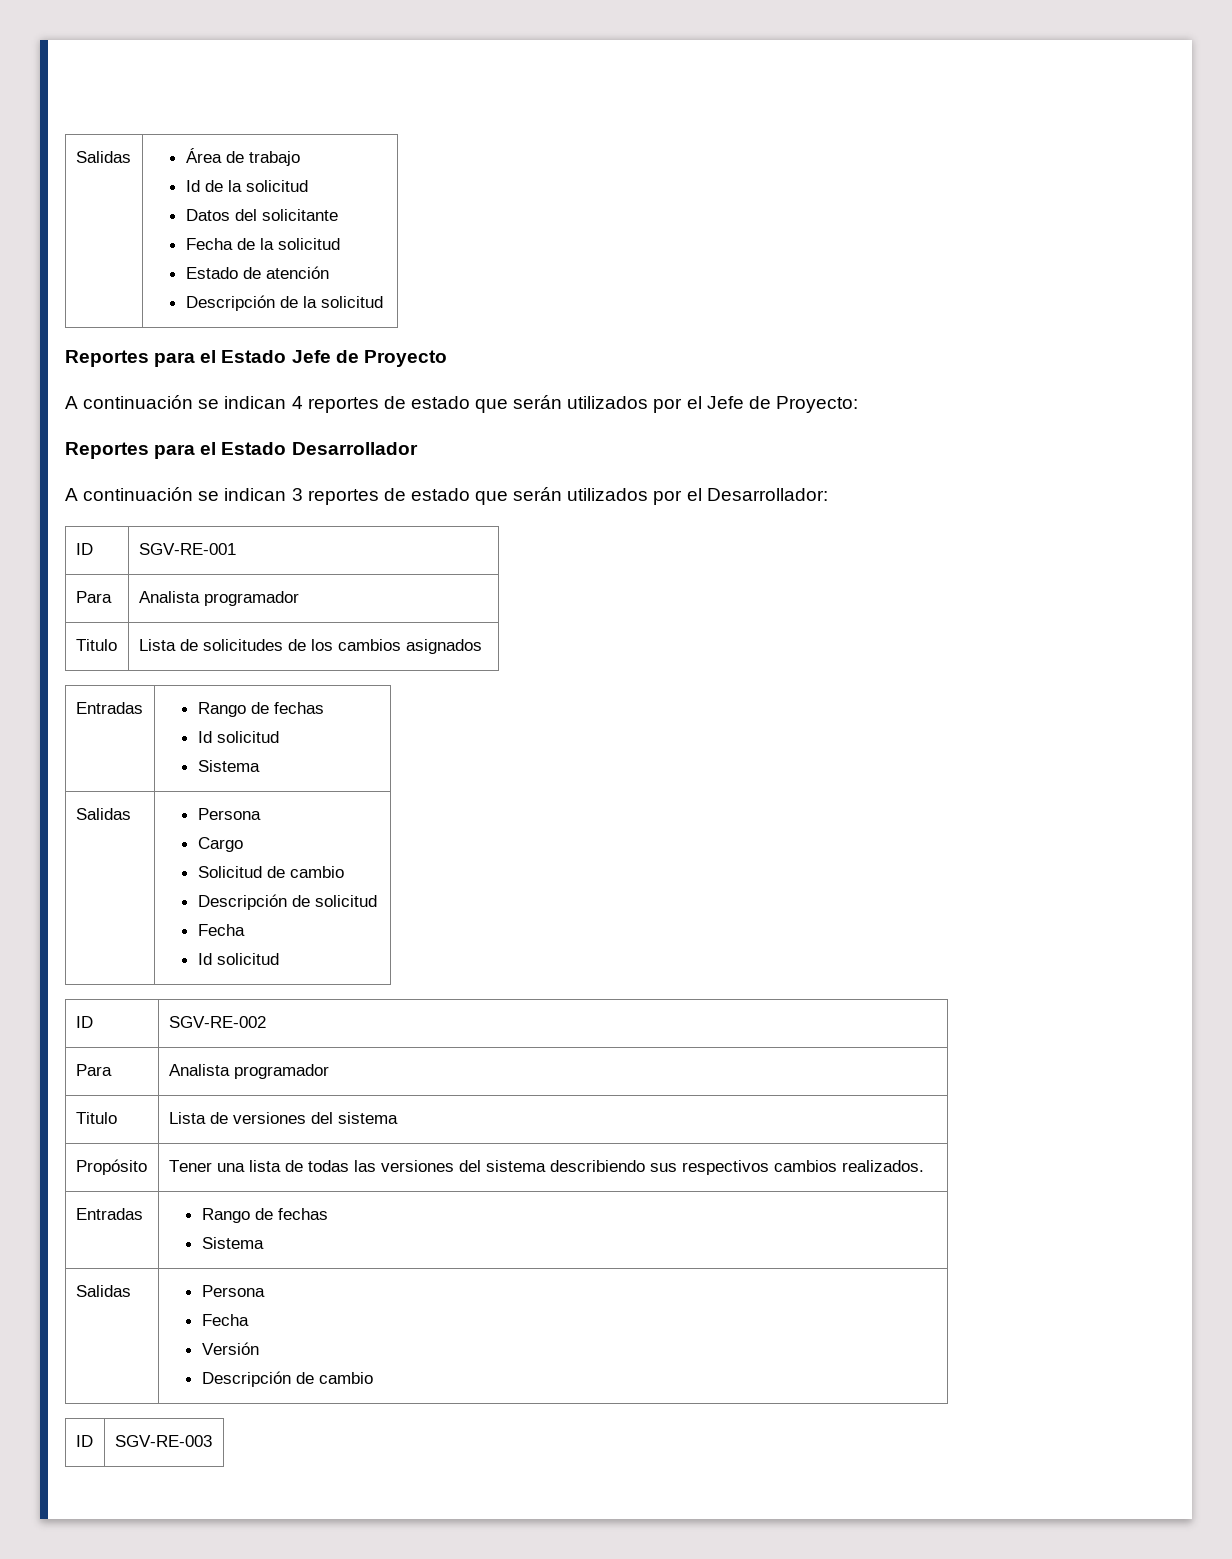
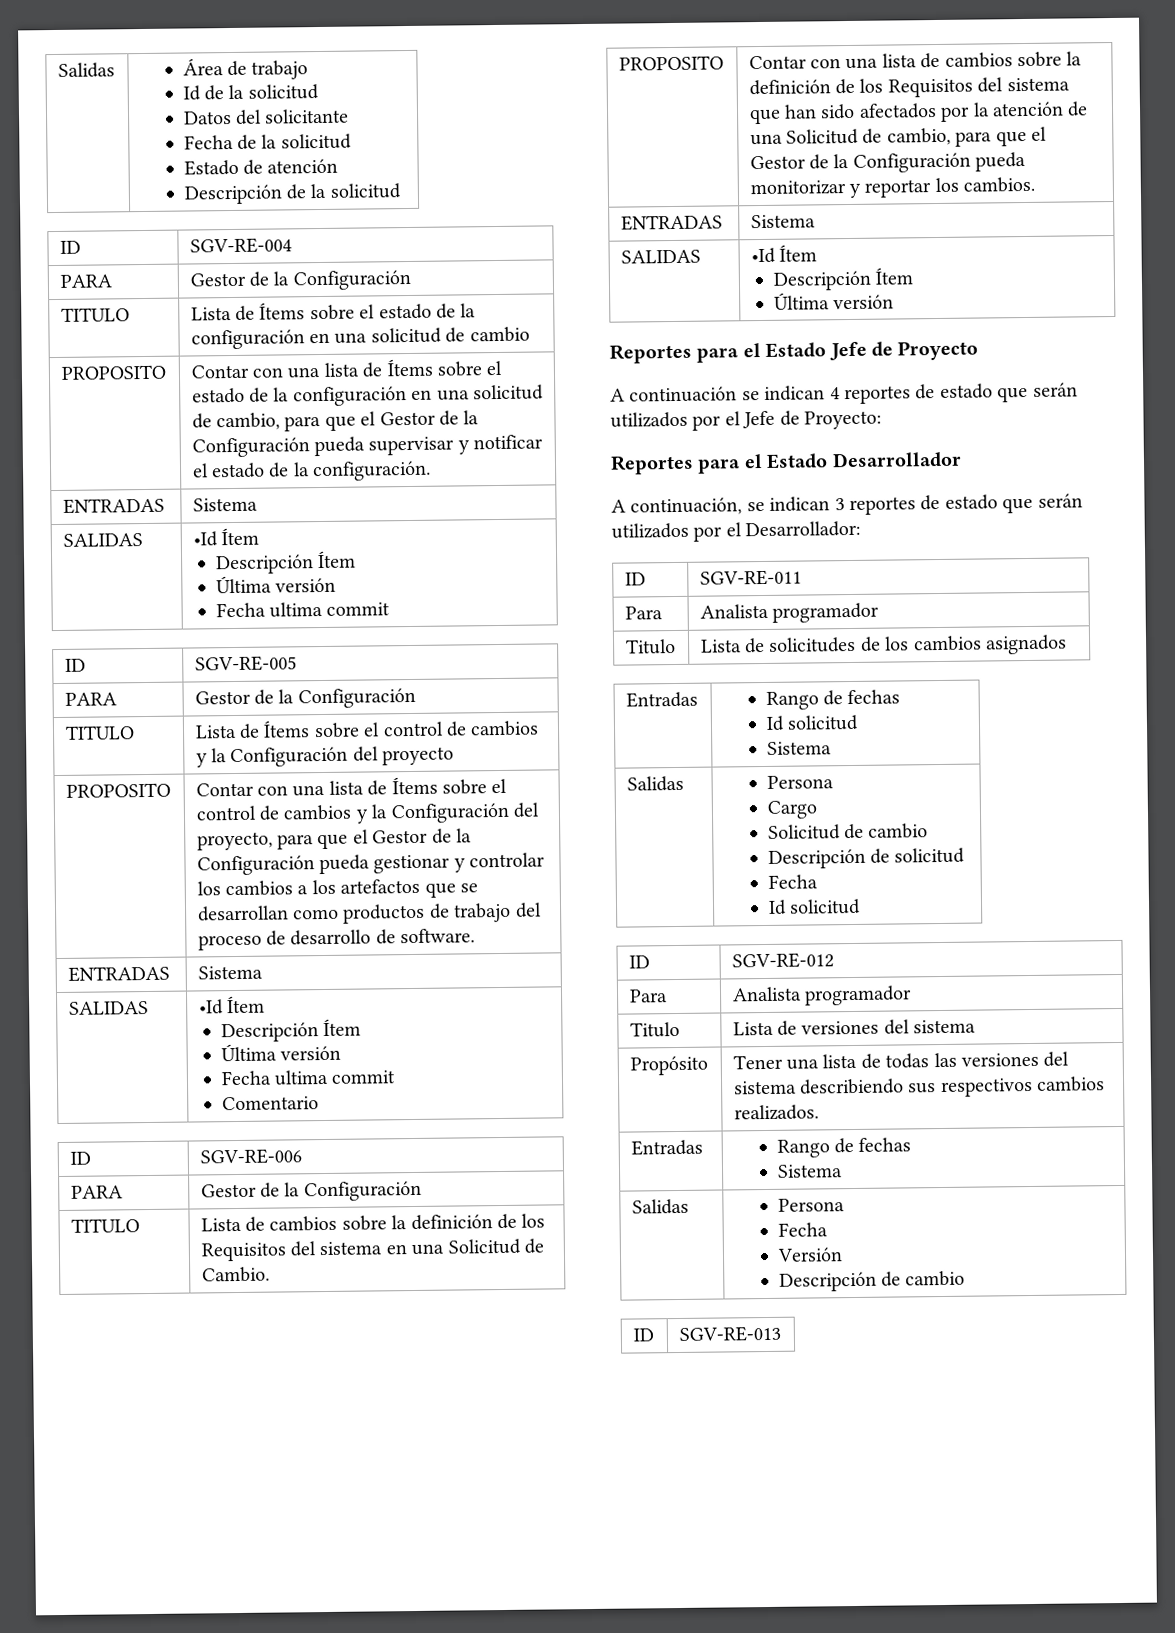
(383, 302) none -> [59,240,81,254] [189,237,292,254] [59,274,112,288] [189,269,412,291] [60,307,130,322] [190,302,477,321] [190,326,530,350] [60,364,167,380] [190,358,503,379] [191,384,545,407] [191,410,480,432] [191,434,544,458] [191,460,432,482] [62,497,165,514] [192,497,258,512] [62,533,143,547] [192,527,260,547] [215,550,357,575] [215,575,337,594] [215,601,391,618] [64,658,86,672] [194,655,297,672] [64,692,117,706] [194,687,416,709] [64,725,135,740] [194,720,540,739] [195,746,455,768] [65,782,171,798] [195,776,508,797] [195,802,541,824] [196,828,473,851] [196,852,546,876] [196,878,479,898] [196,902,542,924] [197,928,476,951] [67,965,170,982] [197,965,263,980] [68,1000,149,1015] [198,995,266,1015] [220,1018,362,1043] [220,1043,342,1062] [220,1069,397,1086] [221,1096,319,1111] [69,1151,91,1165] [199,1148,302,1165] [70,1185,123,1199] [200,1180,422,1202] [70,1218,140,1233] [200,1213,546,1232] [200,1238,545,1262] [201,1266,270,1283] [618,55,724,71] [748,51,1083,70] [748,77,1070,98] [748,101,1089,125] [749,126,1048,147] [749,151,1027,173] [749,176,1036,198] [620,214,723,231] [750,214,816,229] [620,249,701,264] [750,244,818,264] [772,267,914,291] [773,292,895,310] // ID | SGV-RE-004 // PARA | Gestor de la Configuración // TITULO | Lista de Ítems sobre el estado de la configuración en una solicitud de cambio // PROPOSITO | Contar con una lista de Ítems sobre el estado de la configuración en una solicitud de cambio, para que el Gestor de la Configuración pueda supervisar y notificar el estado de la configuración. // ENTRADAS | Sistema // SALIDAS | •Id Ítem // Descripción Ítem // Última versión // Fecha ultima commit // ID | SGV-RE-005 // PARA | Gestor de la Configuración // TITULO | Lista de Ítems sobre el control de cambios y la Configuración del proyecto // PROPOSITO | Contar con una lista de Ítems sobre el control de cambios y la Configuración del proyecto, para que el Gestor de la Configuración pueda gestionar y controlar los cambios a los artefactos que se desarrollan como productos de trabajo del proceso de desarrollo de software. // ENTRADAS | Sistema // SALIDAS | •Id Ítem // Descripción Ítem // Última versión // Fecha ultima commit // Comentario // ID | SGV-RE-006 // PARA | Gestor de la Configuración // TITULO | Lista de cambios sobre la definición de los Requisitos del sistema en una Solicitud de Cambio. // PROPOSITO | Contar con una lista de cambios sobre la definición de los Requisitos del sistema que han sido afectados por la atención de una Solicitud de cambio, para que el Gestor de la Configuración pueda monitorizar y reportar los cambios. // ENTRADAS | Sistema // SALIDAS | •Id Ítem // Descripción Ítem // Última versión
[83,487,194,501] continuación -> [630,497,743,516] continuación,
[138,543,236,555] SGV-RE-001 -> [699,569,802,586] SGV-RE-011
[168,1016,266,1028] SGV-RE-002 -> [731,952,834,969] SGV-RE-012
[114,1435,212,1447] SGV-RE-003 -> [678,1325,781,1342] SGV-RE-013

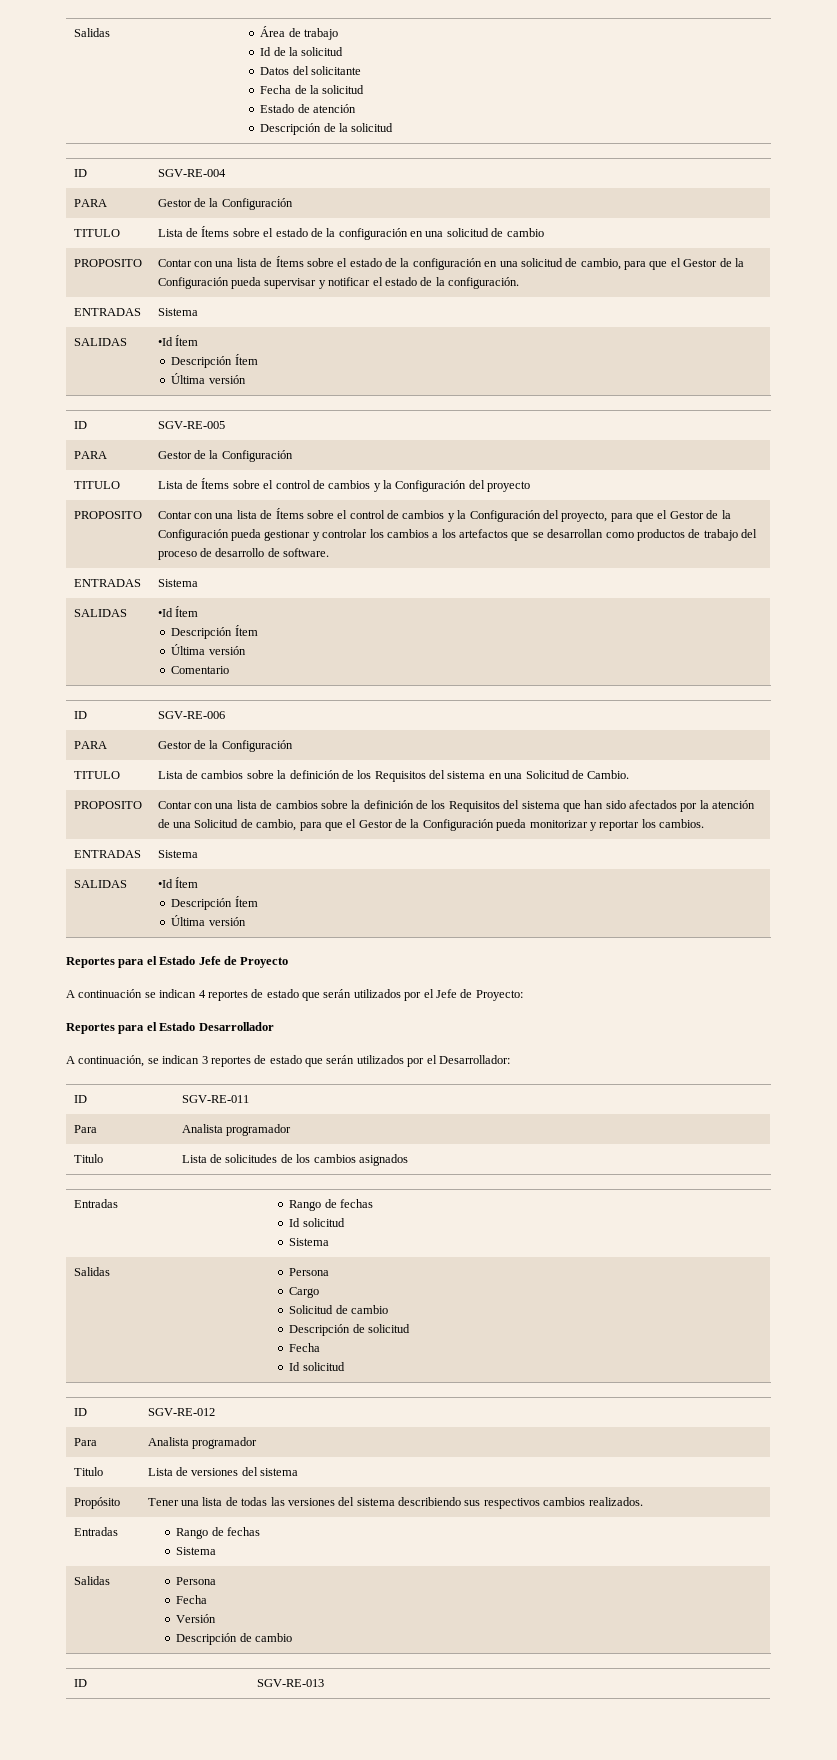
[215,601,391,618] // Fecha ultima commit -> (246, 379) none
[220,1069,397,1086] // Fecha ultima commit -> (246, 650) none

